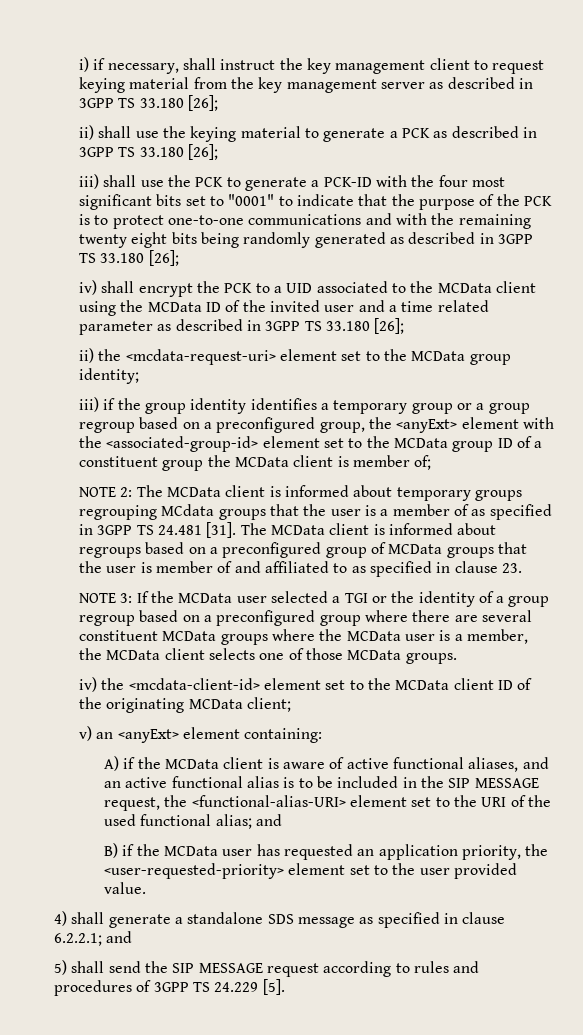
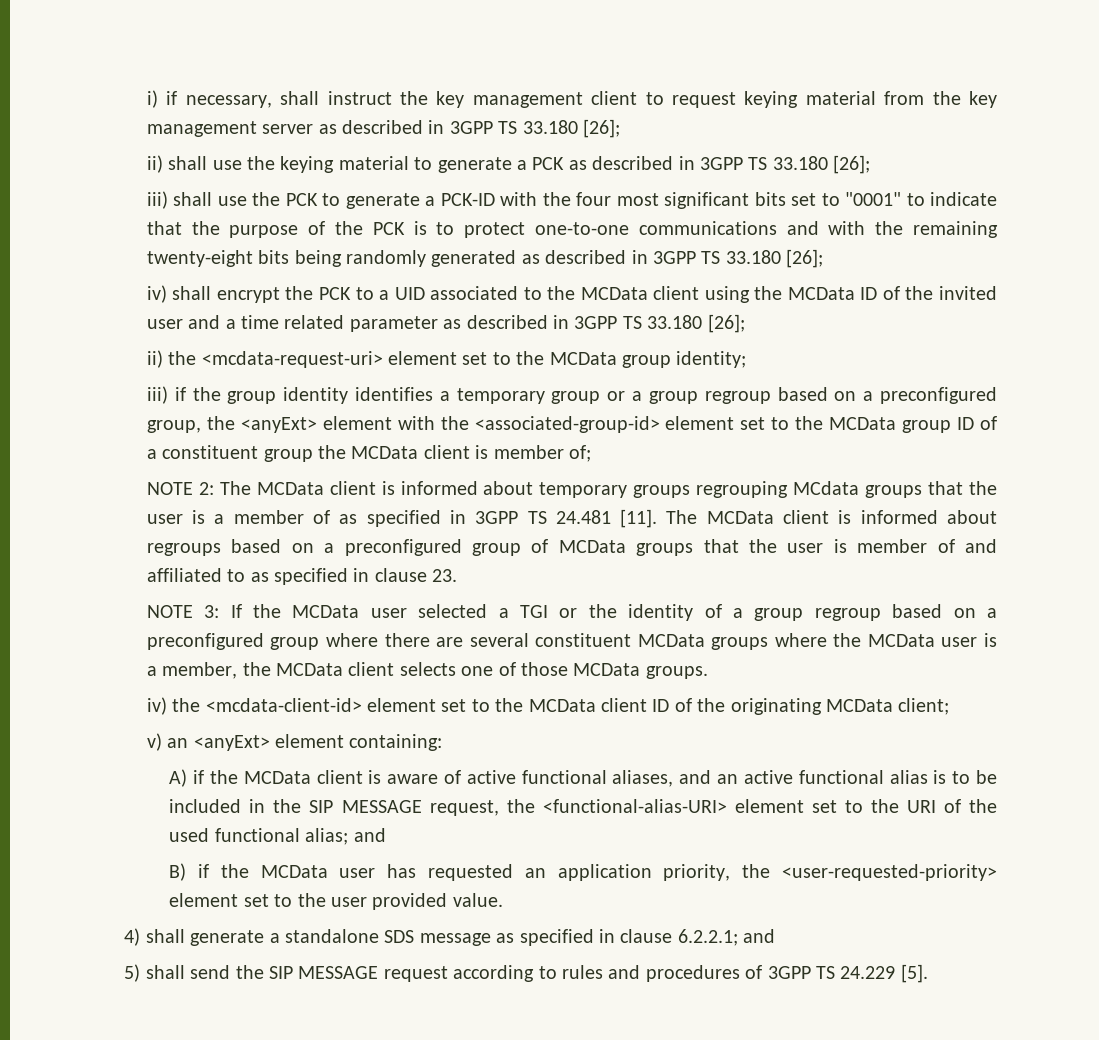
[78,232,168,248] twenty eight -> [146,250,253,267] twenty-eight
[206,522,237,538] [31]. -> [620,509,658,528] [11].

